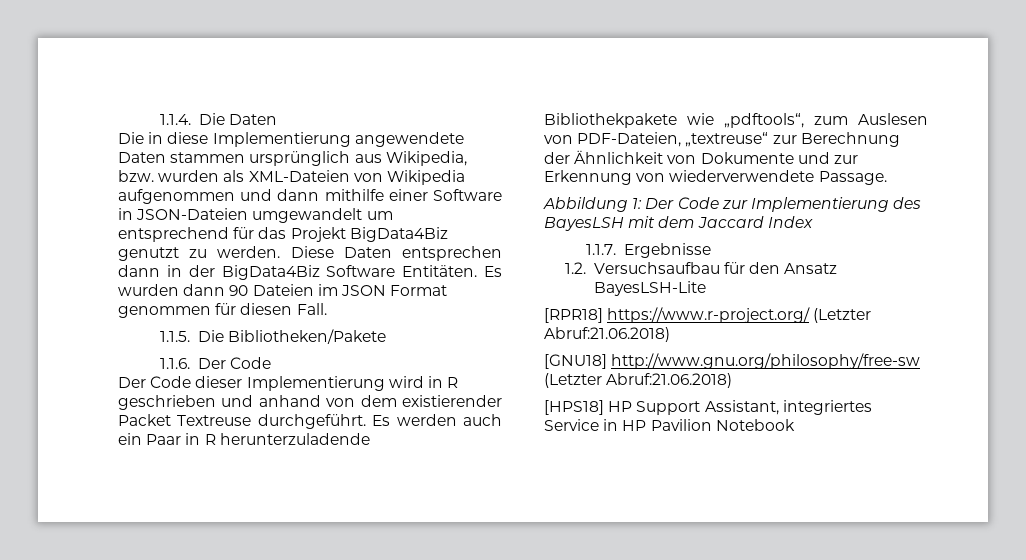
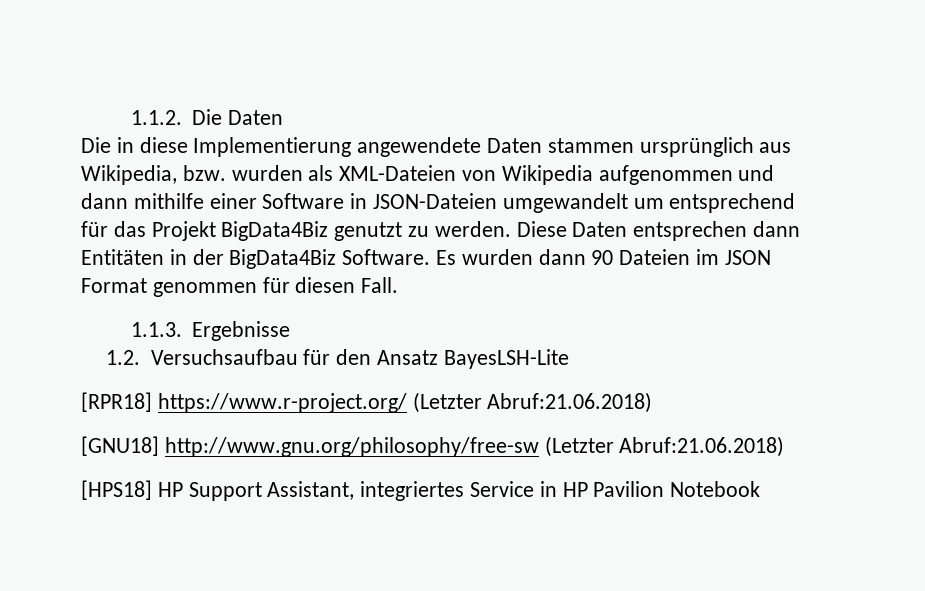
[159,114,191,125] 1.1.4. -> [130,110,182,125] 1.1.2.
(160, 271) none -> [81,249,164,265] Entitäten
[326,265,478,277] Software Entitäten. -> [342,249,431,265] Software.
[159,329,386,344] [159,357,271,369] [118,376,459,391] [118,395,502,410] [118,414,502,429] [118,433,370,445] [544,113,928,128] [544,132,900,147] [544,150,858,164] [544,170,887,185] [543,197,922,212] [544,216,813,231] [585,244,616,255] 1.1.5. Die Bibliotheken/Pakete // 1.1.6. Der Code // Der Code dieser Implementierung wird in R geschrieben und anhand von dem existierender Packet Textreuse durchgeführt. Es werden auch ein Paar in R herunterzuladende Bibliothekpakete wie „pdftools“, zum Auslesen von PDF-Dateien, „textreuse“ zur Berechnung der Ähnlichkeit von Dokumente und zur Erkennung von wiederverwendete Passage. // Abbildung 1: Der Code zur Implementierung des BayesLSH mit dem Jaccard Index // 1.1.7. -> [130,322,182,337] 1.1.3.

